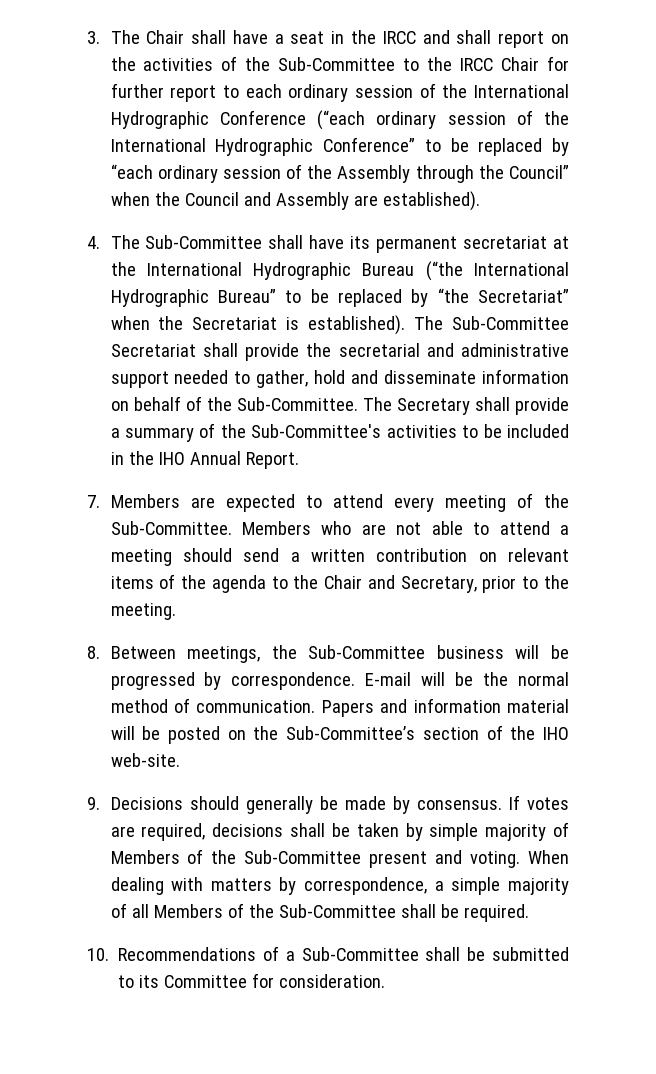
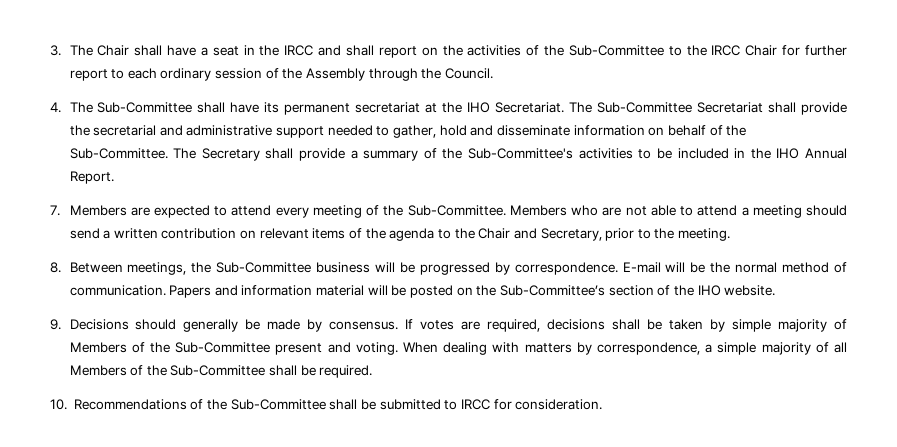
[474,84,569,98] [110,110,569,130] [110,137,569,156] [110,164,569,183] [110,191,480,211] International Hydrographic Conference (“each ordinary session of the International Hydrographic Conference” to be replaced by “each ordinary session of the Assembly through the Council” when the Council and Assembly are established). -> [306,68,493,81] Assembly through the Council.
[146,261,569,281] [110,288,569,307] [110,315,406,335] International Hydrographic Bureau (“the International Hydrographic Bureau” to be replaced by “the Secretariat” when the Secretariat is established). -> [467,102,565,113] IHO Secretariat.
[110,753,180,767] web-site. -> [724,285,776,296] website.
[285,951,295,961] a -> [207,399,228,410] the
[139,975,248,988] its Committee -> [460,399,490,410] IRCC

